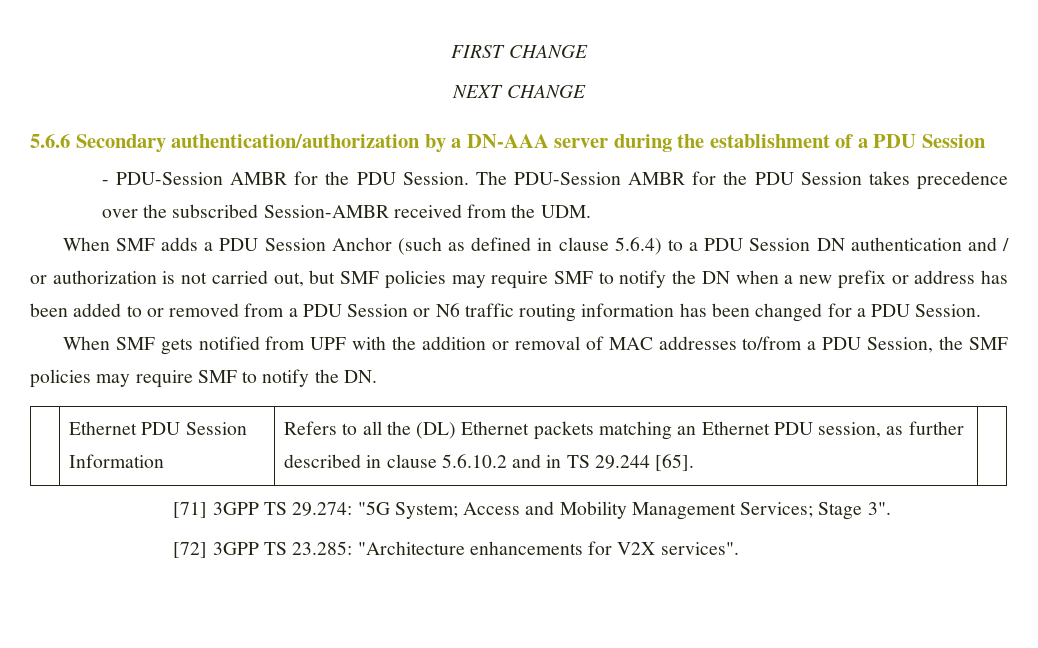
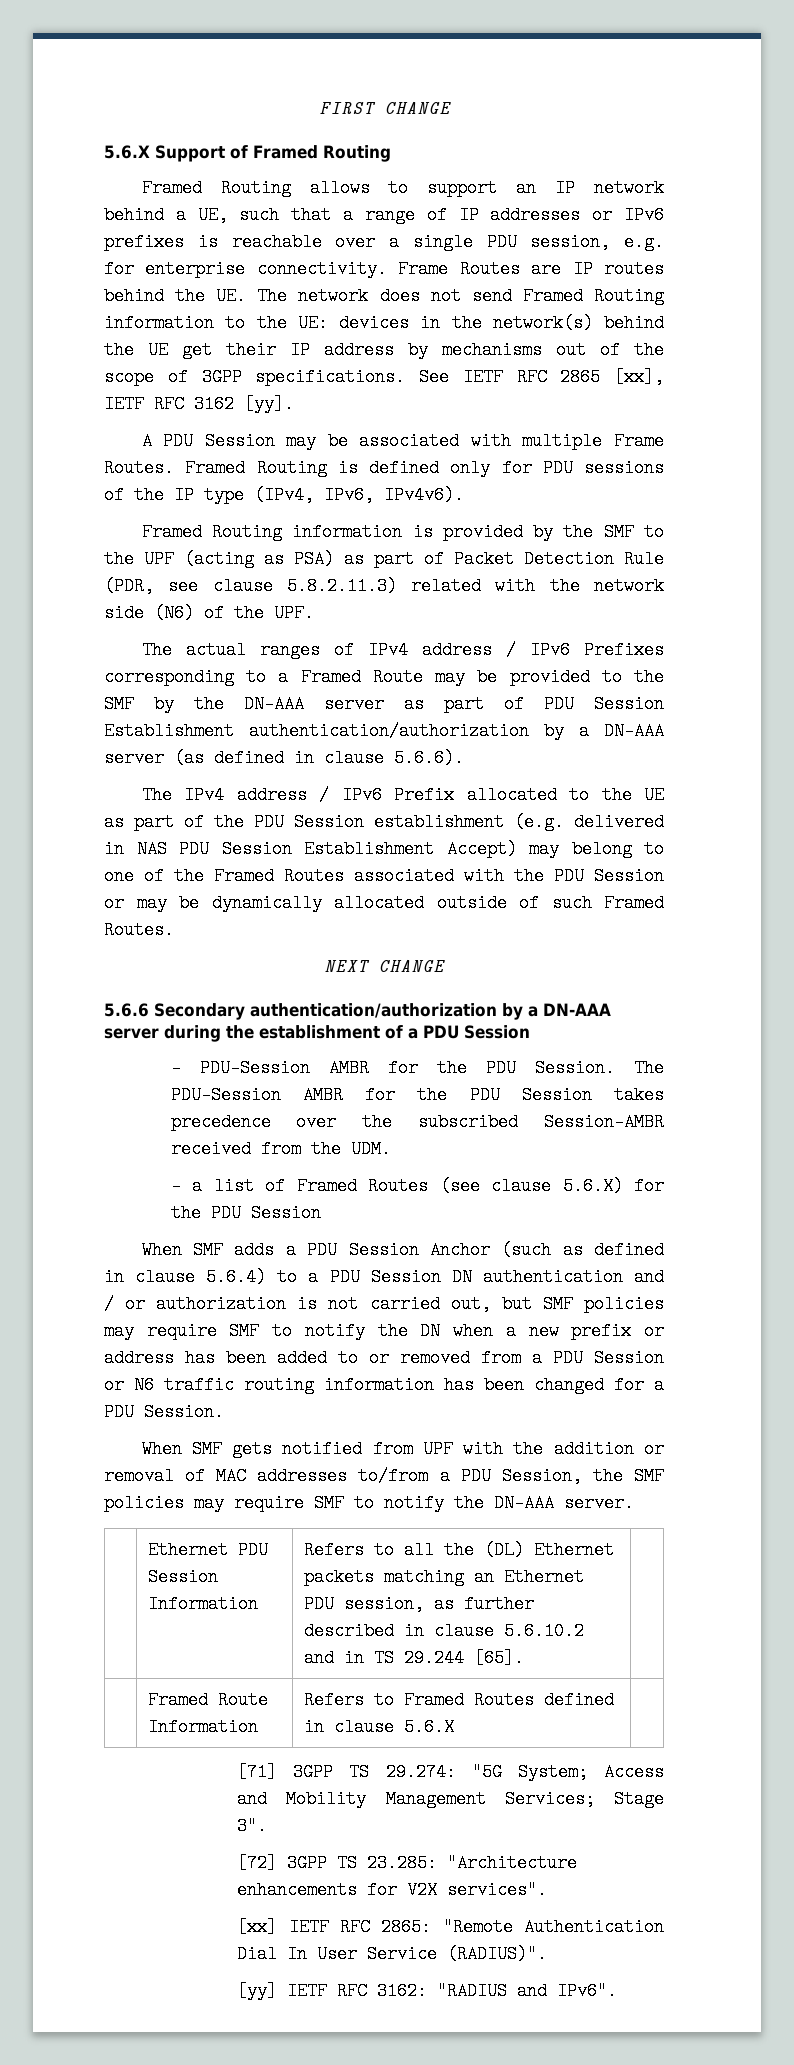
(588, 51) none -> [104,145,391,162] [141,179,665,197] [104,206,664,224] [104,233,664,251] [104,260,665,278] [104,287,664,305] [104,314,664,332] [104,341,664,359] [104,368,664,386] [104,395,294,413] [141,432,664,450] [104,459,664,477] [104,486,464,504] [141,523,664,541] [104,550,664,568] [104,577,664,595] [104,604,314,622] [141,641,664,659] [104,668,664,686] [104,695,664,713] [104,722,664,740] [104,749,464,767] [141,786,664,804] [104,813,664,831] [104,840,664,858] [104,867,664,885] [104,894,664,912] [104,921,174,939] // 5.6.X Support of Framed Routing // Framed Routing allows to support an IP network behind a UE, such that a range of IP addresses or IPv6 prefixes is reachable over a single PDU session, e.g. for enterprise connectivity. Frame Routes are IP routes behind the UE. The network does not send Framed Routing information to the UE: devices in the network(s) behind the UE get their IP address by mechanisms out of the scope of 3GPP specifications. See IETF RFC 2865 [xx], IETF RFC 3162 [yy]. // A PDU Session may be associated with multiple Frame Routes. Framed Routing is defined only for PDU sessions of the IP type (IPv4, IPv6, IPv4v6). // Framed Routing information is provided by the SMF to the UPF (acting as PSA) as part of Packet Detection Rule (PDR, see clause 5.8.2.11.3) related with the network side (N6) of the UPF. // The actual ranges of IPv4 address / IPv6 Prefixes corresponding to a Framed Route may be provided to the SMF by the DN-AAA server as part of PDU Session Establishment authentication/authorization by a DN-AAA server (as defined in clause 5.6.6). // The IPv4 address / IPv6 Prefix allocated to the UE as part of the PDU Session establishment (e.g. delivered in NAS PDU Session Establishment Accept) may belong to one of the Framed Routes associated with the PDU Session or may be dynamically allocated outside of such Framed Routes.
(591, 211) none -> [170,1177,665,1195] [170,1204,321,1222] // - a list of Framed Routes (see clause 5.6.X) for the PDU Session
[343,370,377,383] DN. -> [494,1494,634,1512] DN-AAA server.
(695, 462) none -> [147,1691,268,1709] [147,1718,258,1736] [303,1691,614,1709] [303,1718,454,1736] // | Framed Route Information | Refers to Framed Routes defined in clause 5.6.X |
(739, 548) none -> [237,1918,664,1936] [237,1945,548,1963] [237,1982,618,2000] // [xx] IETF RFC 2865: "Remote Authentication Dial In User Service (RADIUS)". // [yy] IETF RFC 3162: "RADIUS and IPv6".

